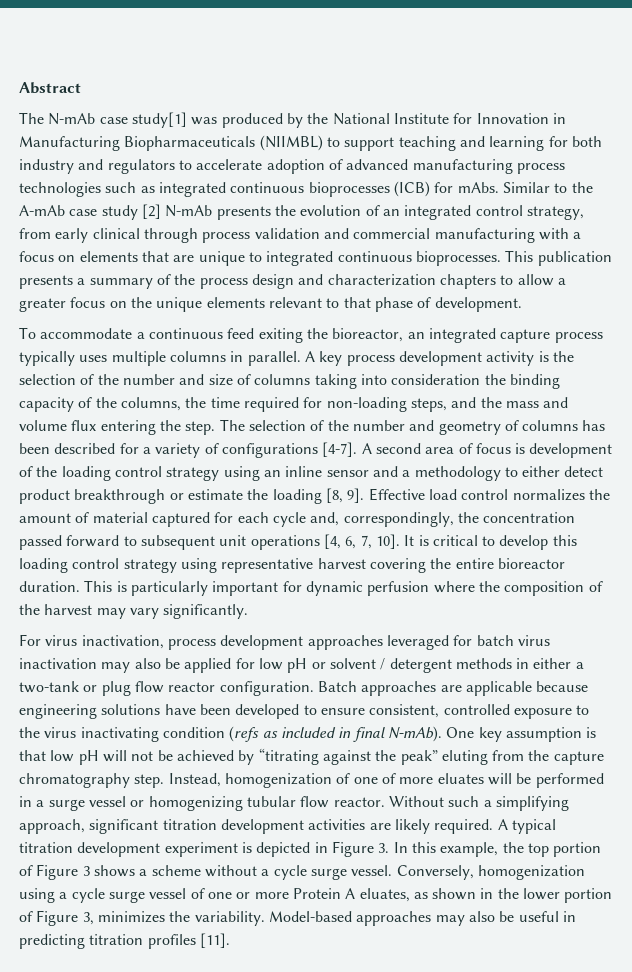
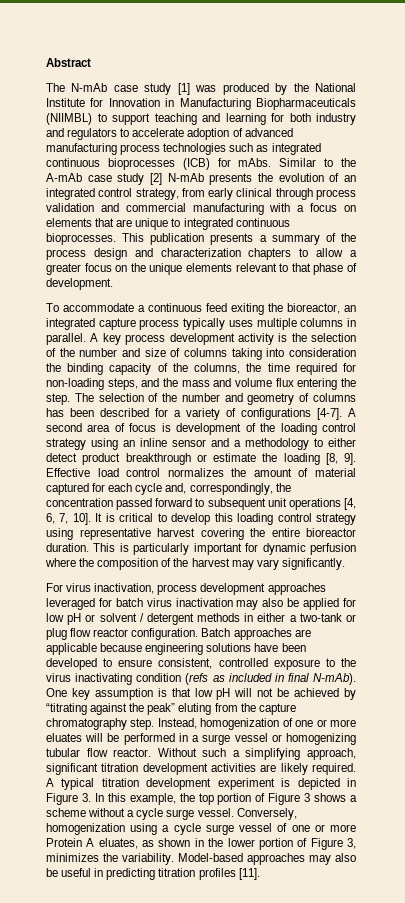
[131,112,187,128] study[1] -> [144,83,190,95] study [1]
[381,773,396,784] of -> [316,719,327,727] or

